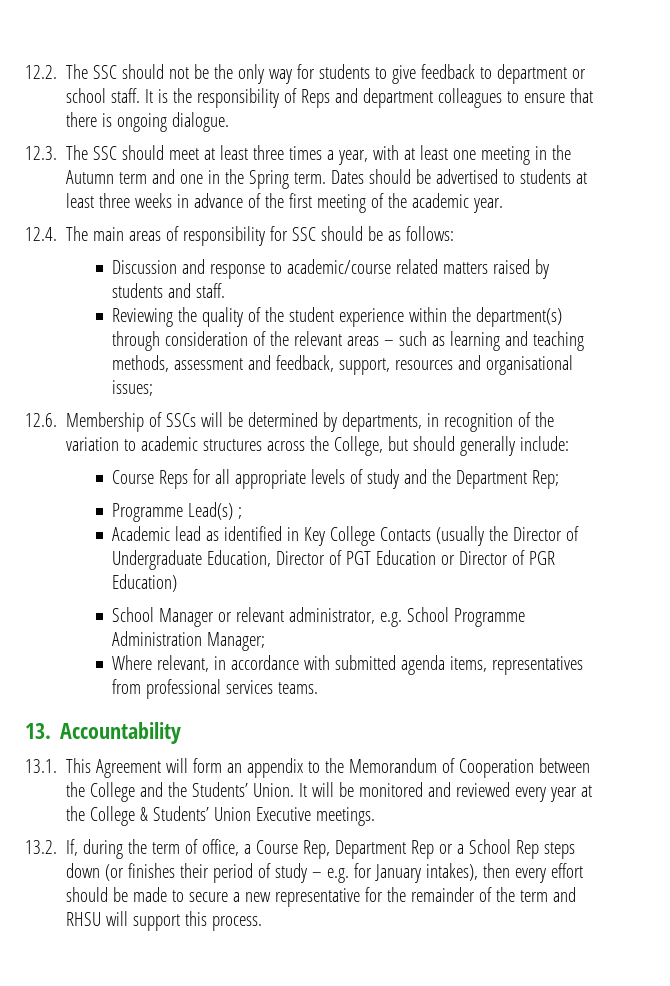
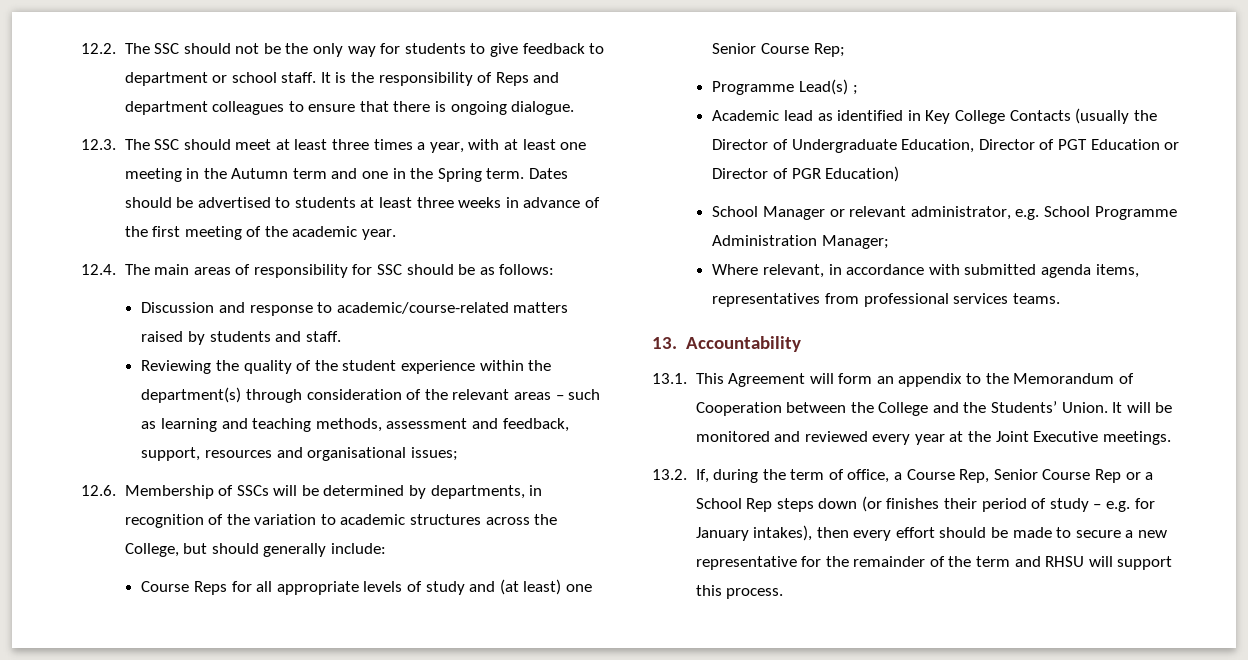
[287,259,439,274] academic/course related -> [336,302,509,314] academic/course-related
[432,469,528,489] the Department -> [499,579,592,595] [712,43,810,54] (at least) one Senior Course
[90,806,252,826] College & Students’ Union -> [995,431,1029,442] Joint
[335,840,407,859] Department -> [993,469,1091,480] Senior Course

